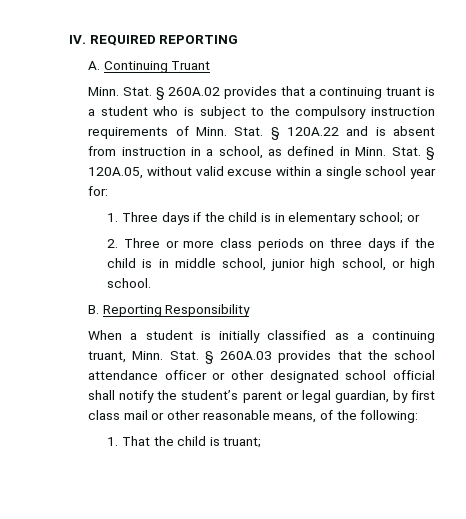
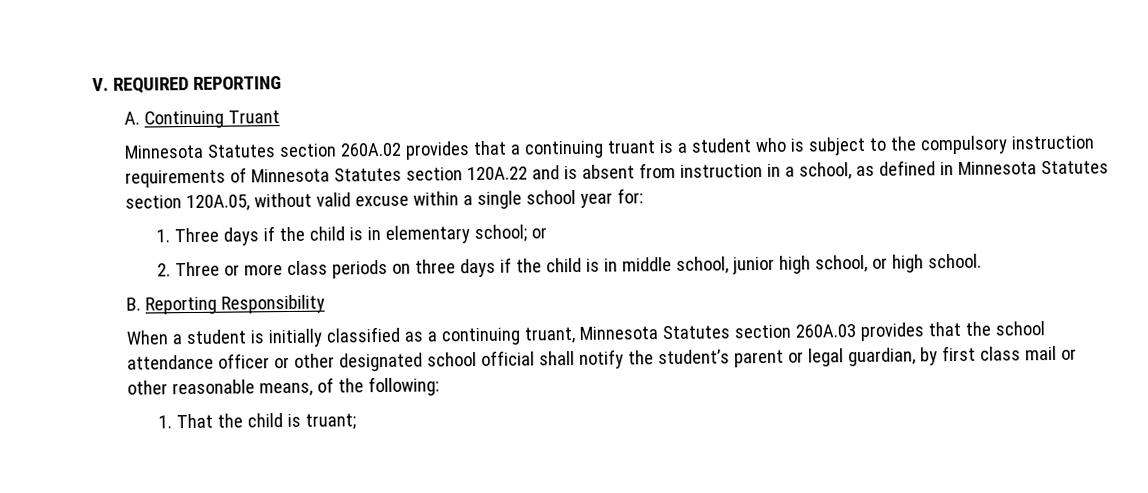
[69,35,87,44] IV. -> [92,77,110,92] V.
[88,87,165,100] Minn. Stat. § -> [123,143,337,159] Minnesota Statutes section
[195,127,280,140] Minn. Stat. § -> [250,167,463,183] Minnesota Statutes section
[355,147,436,160] Minn. Stat. § -> [957,160,1109,175] [124,195,182,209] Minnesota Statutes section
[132,351,214,364] Minn. Stat. § -> [578,324,791,340] Minnesota Statutes section

